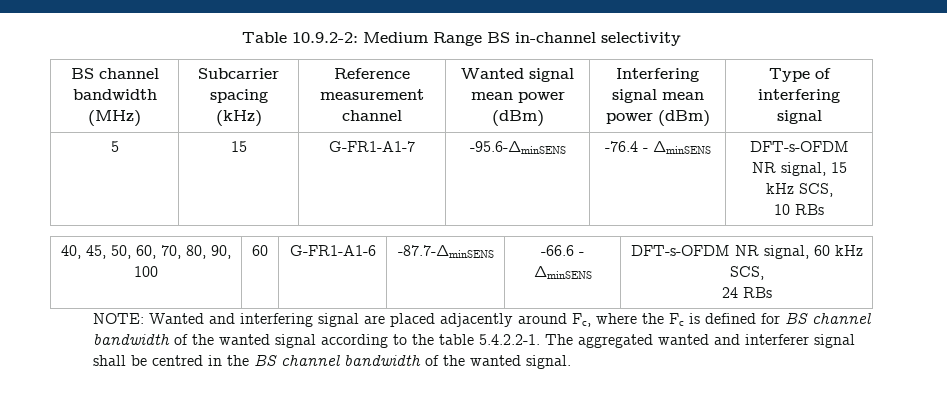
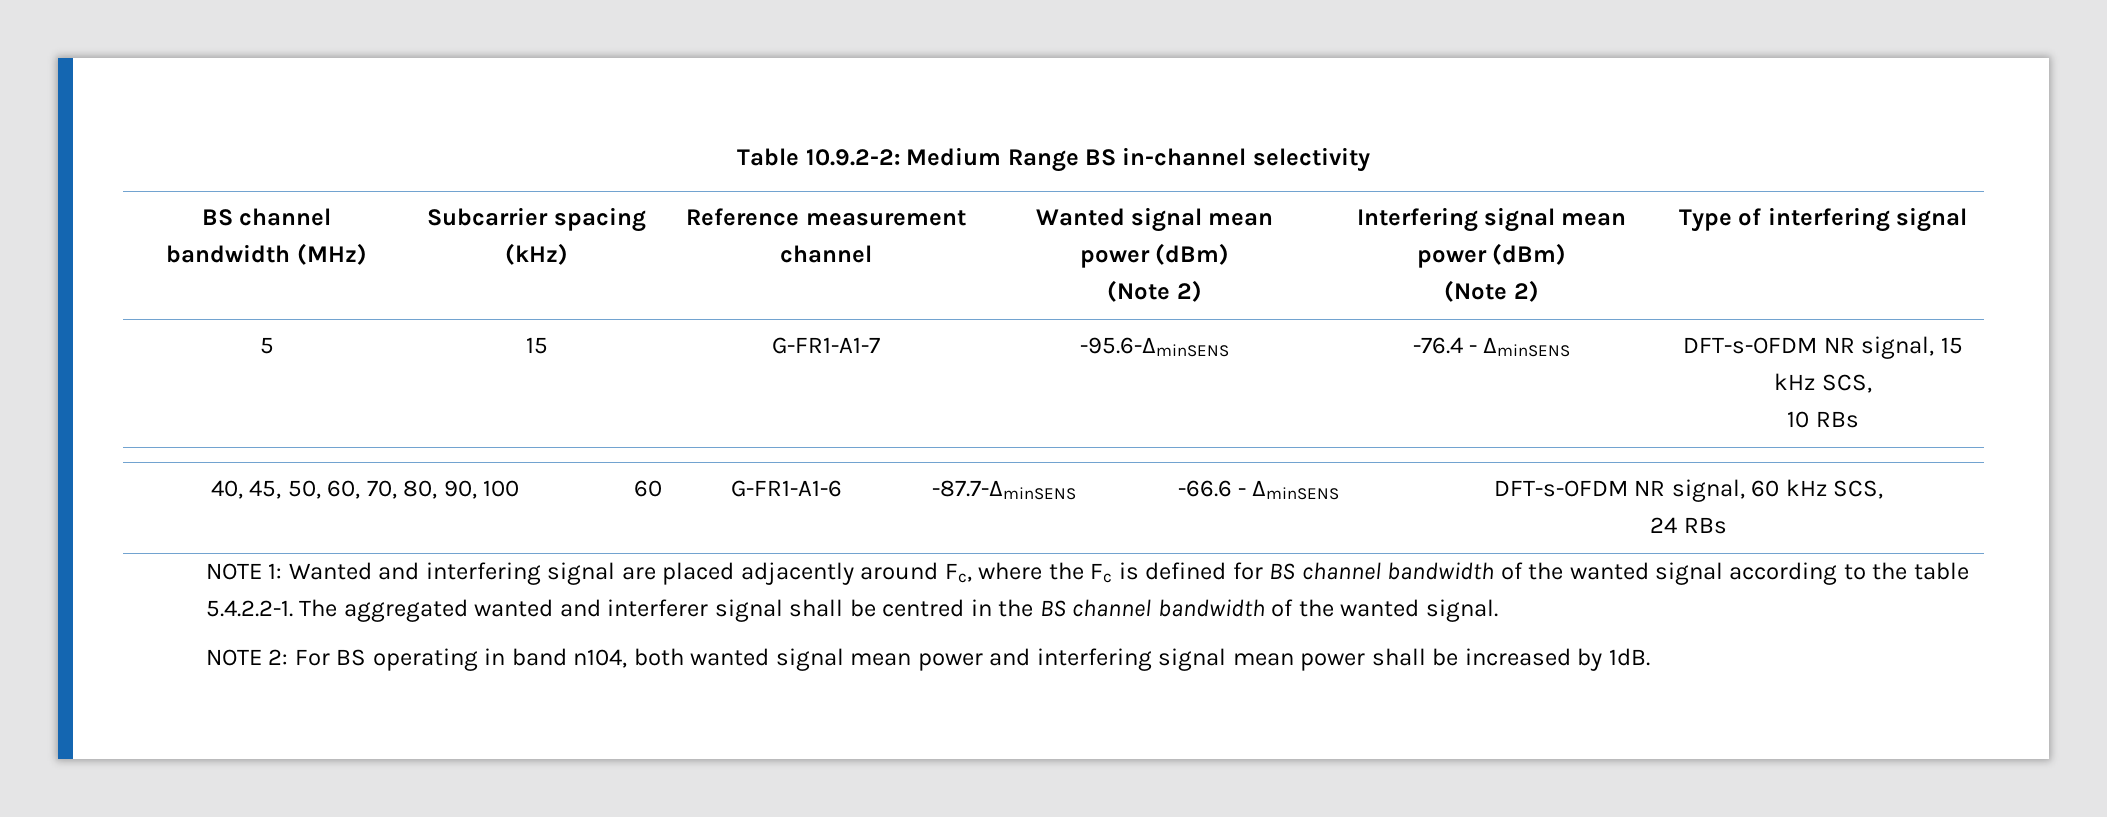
(544, 118) none -> [1107,280,1202,302] // (Note 2)
(710, 118) none -> [1444,280,1539,302] // (Note 2)
[92,313,144,324] NOTE: -> [205,563,283,580] NOTE 1:
(571, 362) none -> [205,648,1650,671] // NOTE 2: For BS operating in band n104, both wanted signal mean power and interfering signal mean power shall be increased by 1dB.

